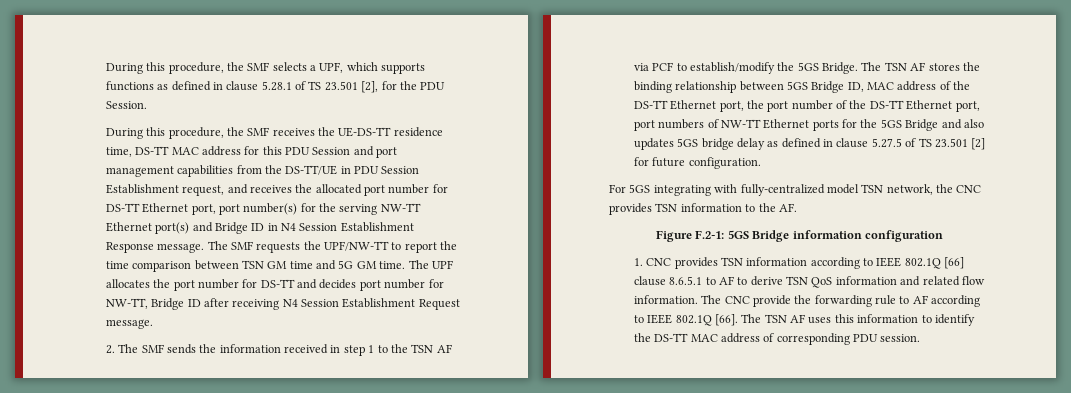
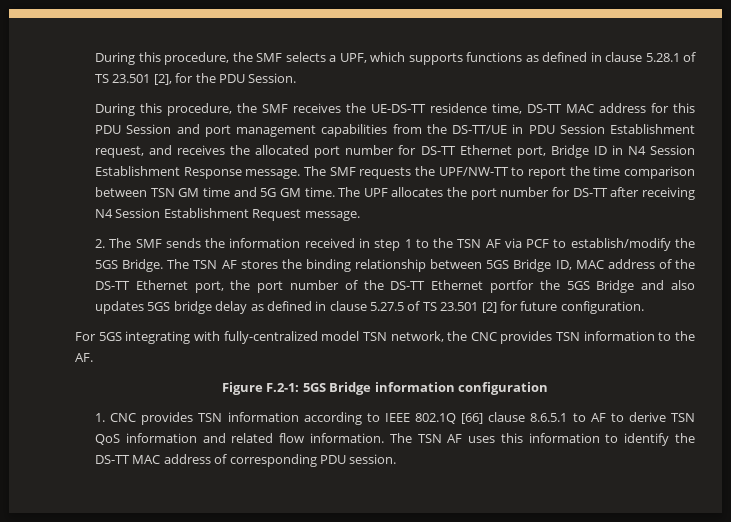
[218,203,421,215] [105,222,213,234] port number(s) for the serving NW-TT Ethernet port(s) and -> (546, 152) none
[297,279,444,291] [105,298,201,310] and decides port number for NW-TT, Bridge ID -> (608, 192) none
[955,101,980,112] [633,119,858,131] port, port numbers of NW-TT Ethernet ports for -> [490,280,535,293] portfor
[724,295,981,307] [633,314,762,326] CNC provide the forwarding rule to AF according to IEEE 802.1Q [66]. The -> (412, 438) none

